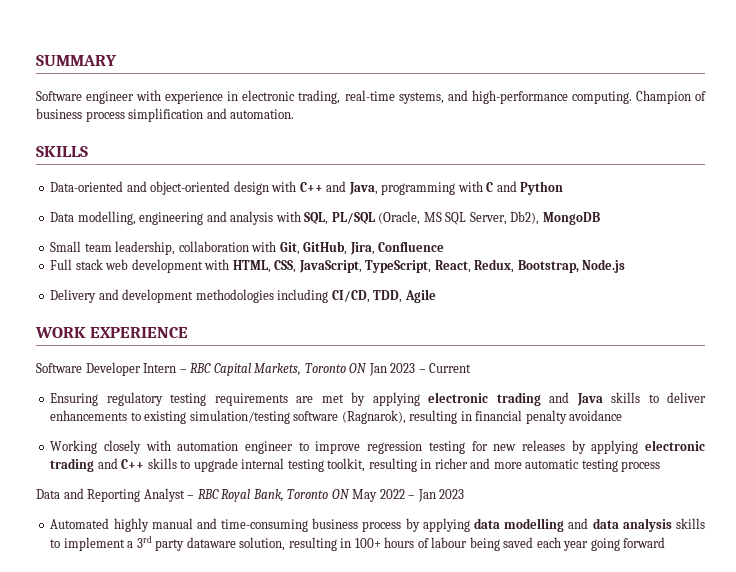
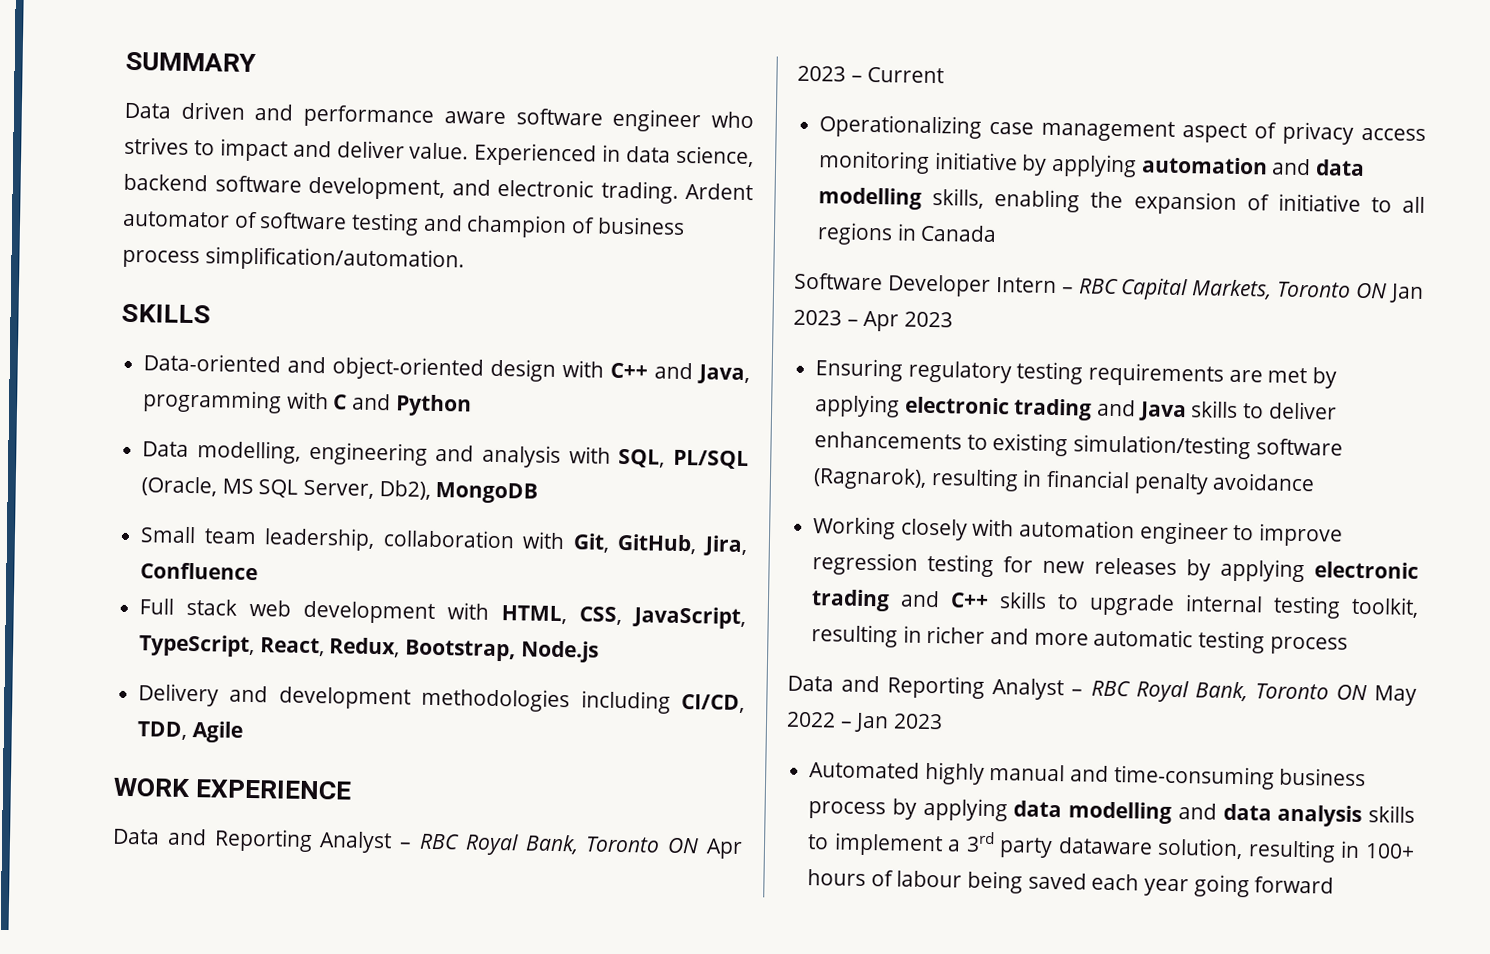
[36,90,707,104] [36,108,295,122] Software engineer with experience in electronic trading, real-time systems, and high-performance computing. Champion of business process simplification and automation. -> [124,101,754,133] [124,136,755,168] [123,173,753,204] [122,210,685,239] [122,246,465,273] Data driven and performance aware software engineer who strives to impact and deliver value. Experienced in data science, backend software development, and electronic trading. Ardent automator of software testing and champion of business process simplification/automation.
(189, 332) none -> [112,828,743,859] [797,65,945,84] [819,114,1426,145] [818,150,1366,178] [818,187,1425,215] [817,222,998,246] // Data and Reporting Analyst – RBC Royal Bank, Toronto ON Apr 2023 – Current // Operationalizing case management aspect of privacy access monitoring initiative by applying automation and data modelling skills, enabling the expansion of initiative to all regions in Canada
[429,363,472,373] Current -> [863,310,954,332] Apr 2023

